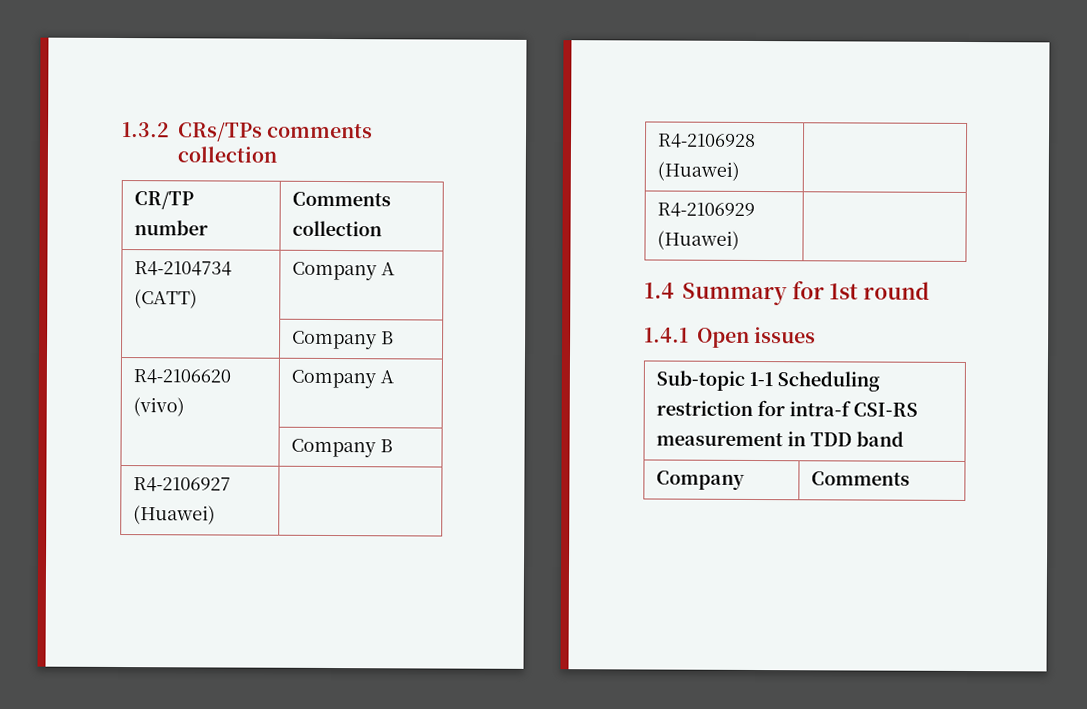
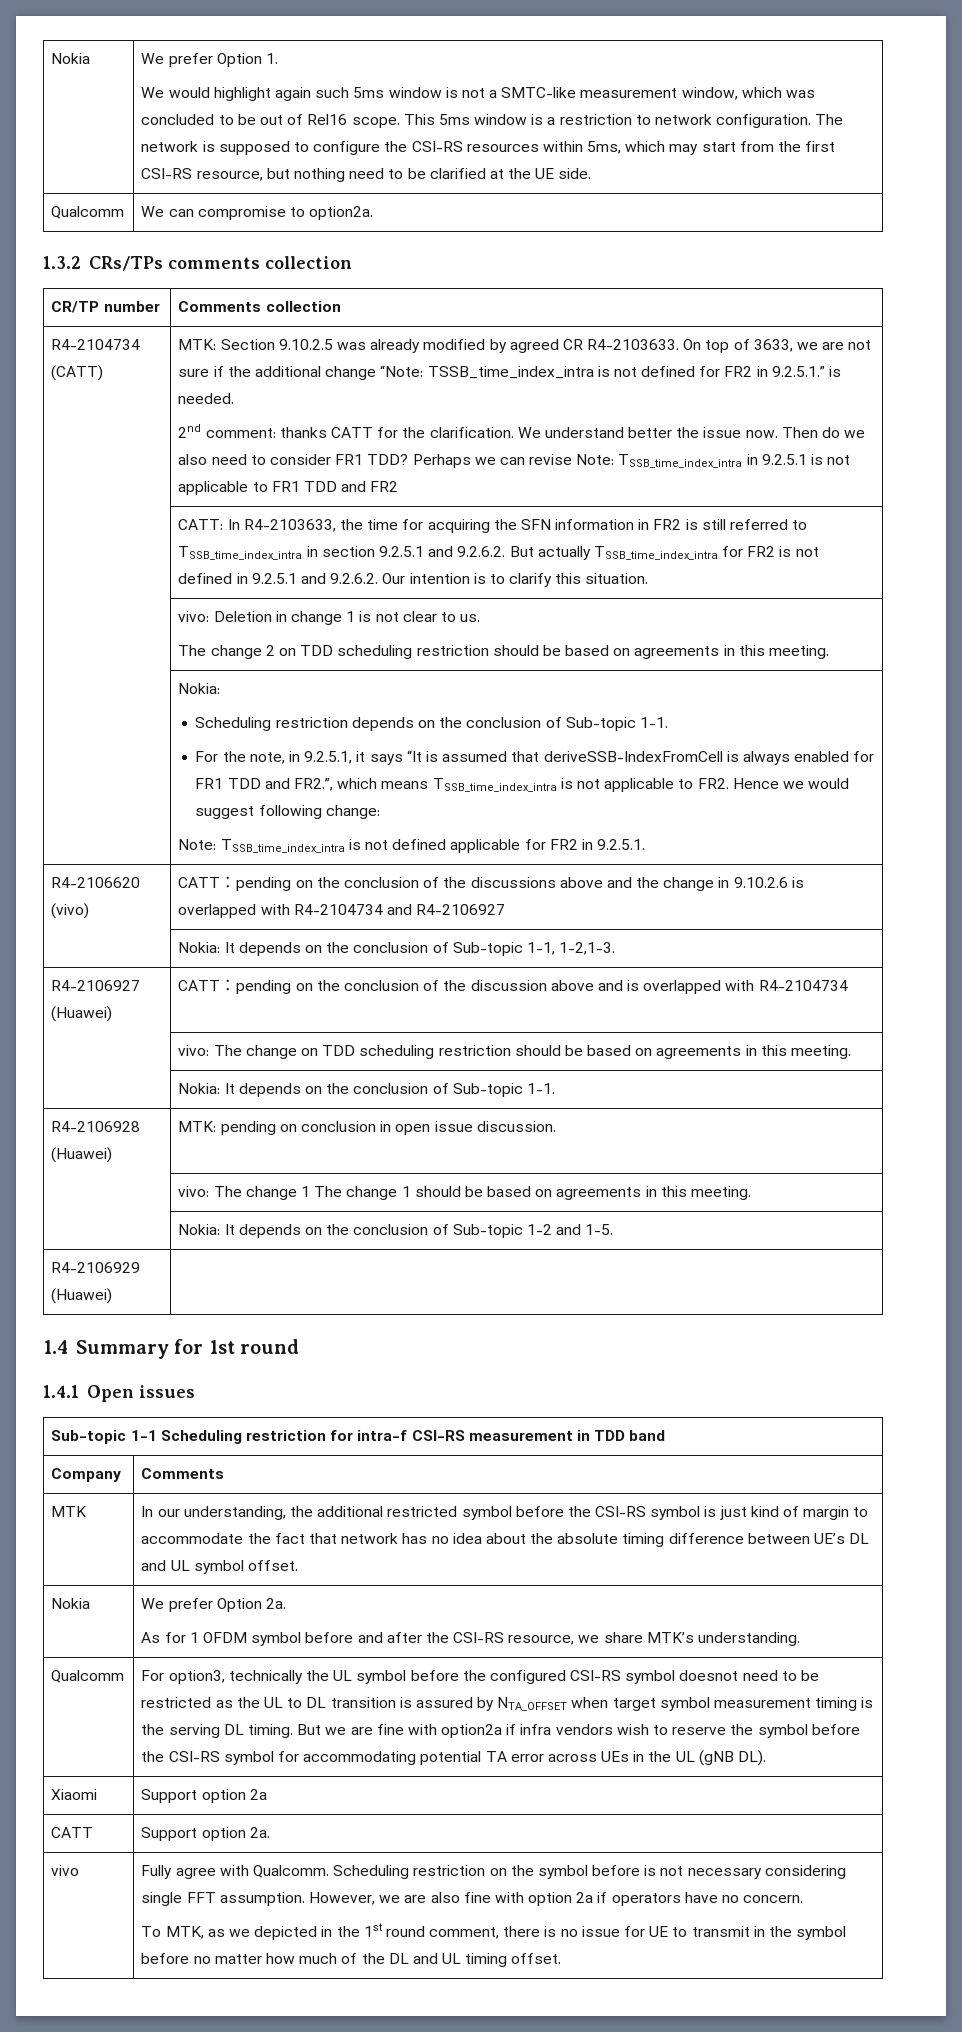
(122, 130) none -> [51,53,91,64] [141,53,278,67] [141,87,816,101] [141,114,844,128] [141,141,836,155] [141,168,592,182] [51,206,125,219] [141,206,374,220] Nokia | We prefer Option 1. // We would highlight again such 5ms window is not a SMTC-like measurement window, which was concluded to be out of Rel16 scope. This 5ms window is a restriction to network configuration. The network is supposed to configure the CSI-RS resources within 5ms, which may start from the first CSI-RS resource, but nothing need to be clarified at the UE side. // Qualcomm | We can compromise to option2a. //
[291,261,395,281] [291,330,394,350] [132,369,231,384] [132,397,185,417] [290,369,394,389] [290,438,393,458] [132,477,231,492] [132,505,216,525] [656,133,756,148] [656,161,740,181] Company A // | Company B // R4-2106620 (vivo) | Company A // | Company B // R4-2106927 (Huawei) | // R4-2106928 (Huawei) | -> [178,339,872,353] [178,365,842,380] [178,393,235,404] [178,424,866,438] [178,454,851,468] [178,481,399,495] [178,519,808,533] [178,546,819,560] [178,573,649,587] [178,611,481,625] [178,645,830,659] [178,683,221,694] [195,717,668,731] [195,750,875,765] [195,778,850,792] [195,805,380,819] [178,839,646,853] [51,877,141,888] [51,903,90,919] [178,876,804,891] [178,904,506,918] [178,942,616,956] [51,980,141,991] [51,1006,113,1022] [178,979,848,994] [178,1045,852,1059] [178,1083,555,1097] [51,1121,141,1132] [51,1147,113,1163] [178,1121,556,1135] [178,1186,752,1200] [178,1224,614,1238] MTK: Section 9.10.2.5 was already modified by agreed CR R4-2103633. On top of 3633, we are not sure if the additional change “Note: TSSB_time_index_intra is not defined for FR2 in 9.2.5.1.” is needed. // 2nd comment: thanks CATT for the clarification. We understand better the issue now. Then do we also need to consider FR1 TDD? Perhaps we can revise Note: TSSB_time_index_intra in 9.2.5.1 is not applicable to FR1 TDD and FR2 // | CATT: In R4-2103633, the time for acquiring the SFN information in FR2 is still referred to TSSB_time_index_intra in section 9.2.5.1 and 9.2.6.2. But actually TSSB_time_index_intra for FR2 is not defined in 9.2.5.1 and 9.2.6.2. Our intention is to clarify this situation. // | vivo: Deletion in change 1 is not clear to us. // The change 2 on TDD scheduling restriction should be based on agreements in this meeting. // | Nokia: // Scheduling restriction depends on the conclusion of Sub-topic 1-1. // For the note, in 9.2.5.1, it says “It is assumed that deriveSSB-IndexFromCell is always enabled for FR1 TDD and FR2.”, which means TSSB_time_index_intra is not applicable to FR2. Hence we would suggest following change: // Note: TSSB_time_index_intra is not defined applicable for FR2 in 9.2.5.1. // R4-2106620 (vivo) | CATT：pending on the conclusion of the discussions above and the change in 9.10.2.6 is overlapped with R4-2104734 and R4-2106927 // | Nokia: It depends on the conclusion of Sub-topic 1-1, 1-2,1-3. // R4-2106927 (Huawei) | CATT：pending on the conclusion of the discussion above and is overlapped with R4-2104734 // | vivo: The change on TDD scheduling restriction should be based on agreements in this meeting. // | Nokia: It depends on the conclusion of Sub-topic 1-1. // R4-2106928 (Huawei) | MTK: pending on conclusion in open issue discussion. // | vivo: The change 1 The change 1 should be based on agreements in this meeting. // | Nokia: It depends on the conclusion of Sub-topic 1-2 and 1-5.
(910, 478) none -> [51,1506,88,1517] [141,1506,869,1520] [141,1533,870,1547] [141,1560,298,1574] [51,1598,91,1609] [141,1598,286,1612] [141,1632,801,1646] [51,1670,125,1683] [141,1670,820,1684] [141,1697,874,1711] [141,1724,860,1738] [141,1750,767,1766] [51,1789,98,1800] [141,1789,267,1803] [51,1827,94,1838] [141,1827,270,1841] [51,1865,80,1876] [141,1865,846,1879] [141,1892,804,1906] [141,1923,847,1940] [141,1953,562,1967] // MTK | In our understanding, the additional restricted symbol before the CSI-RS symbol is just kind of margin to accommodate the fact that network has no idea about the absolute timing difference between UE’s DL and UL symbol offset. // Nokia | We prefer Option 2a. // As for 1 OFDM symbol before and after the CSI-RS resource, we share MTK’s understanding. // Qualcomm | For option3, technically the UL symbol before the configured CSI-RS symbol doesnot need to be restricted as the UL to DL transition is assured by NTA_OFFSET when target symbol measurement timing is the serving DL timing. But we are fine with option2a if infra vendors wish to reserve the symbol before the CSI-RS symbol for accommodating potential TA error across UEs in the UL (gNB DL). // Xiaomi | Support option 2a // CATT | Support option 2a. // vivo | Fully agree with Qualcomm. Scheduling restriction on the symbol before is not necessary considering single FFT assumption. However, we are also fine with option 2a if operators have no concern. // To MTK, as we depicted in the 1st round comment, there is no issue for UE to transmit in the symbol before no matter how much of the DL and UL timing offset.

